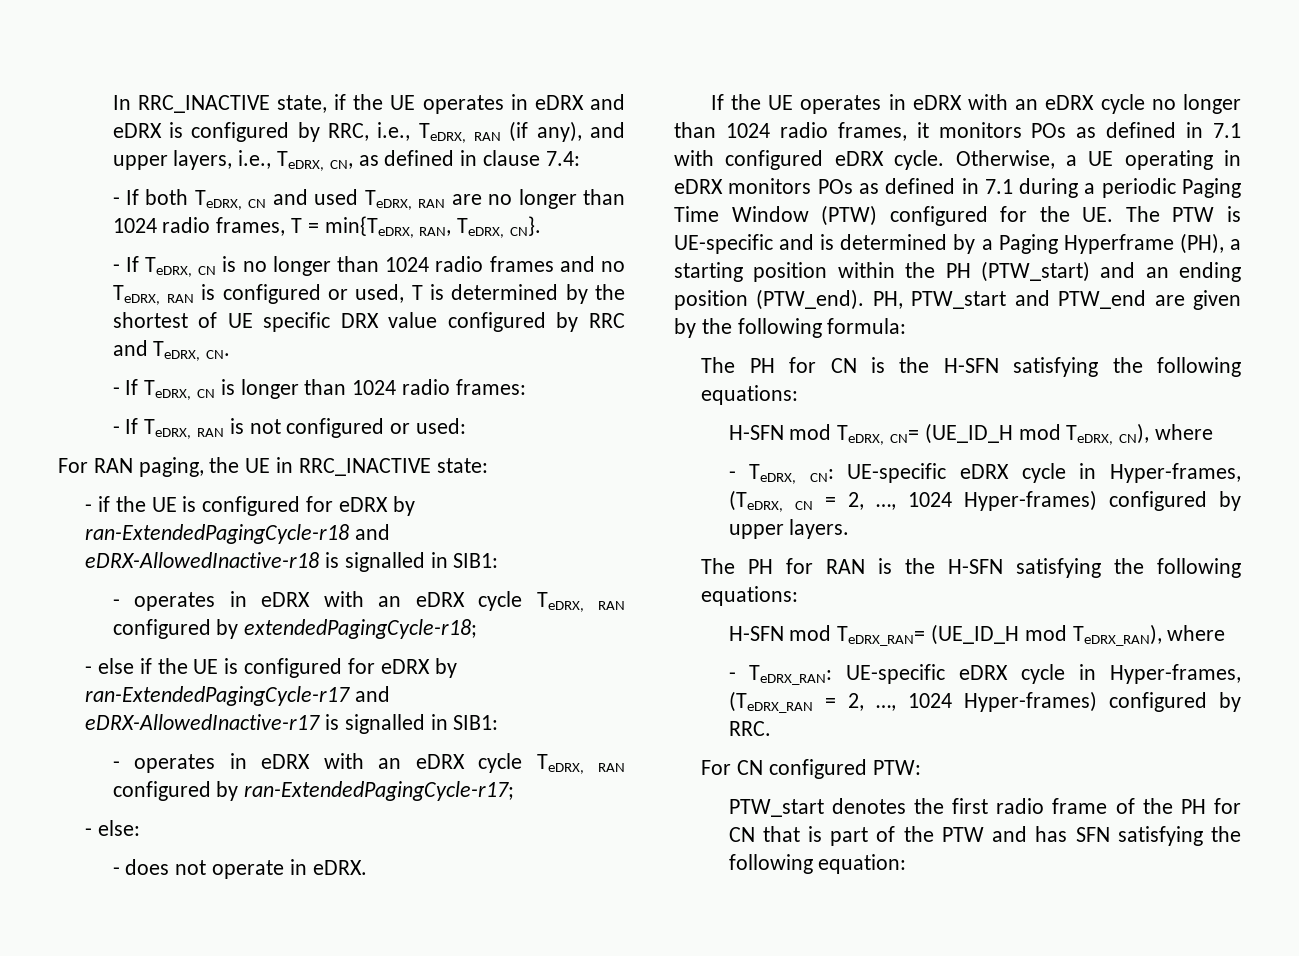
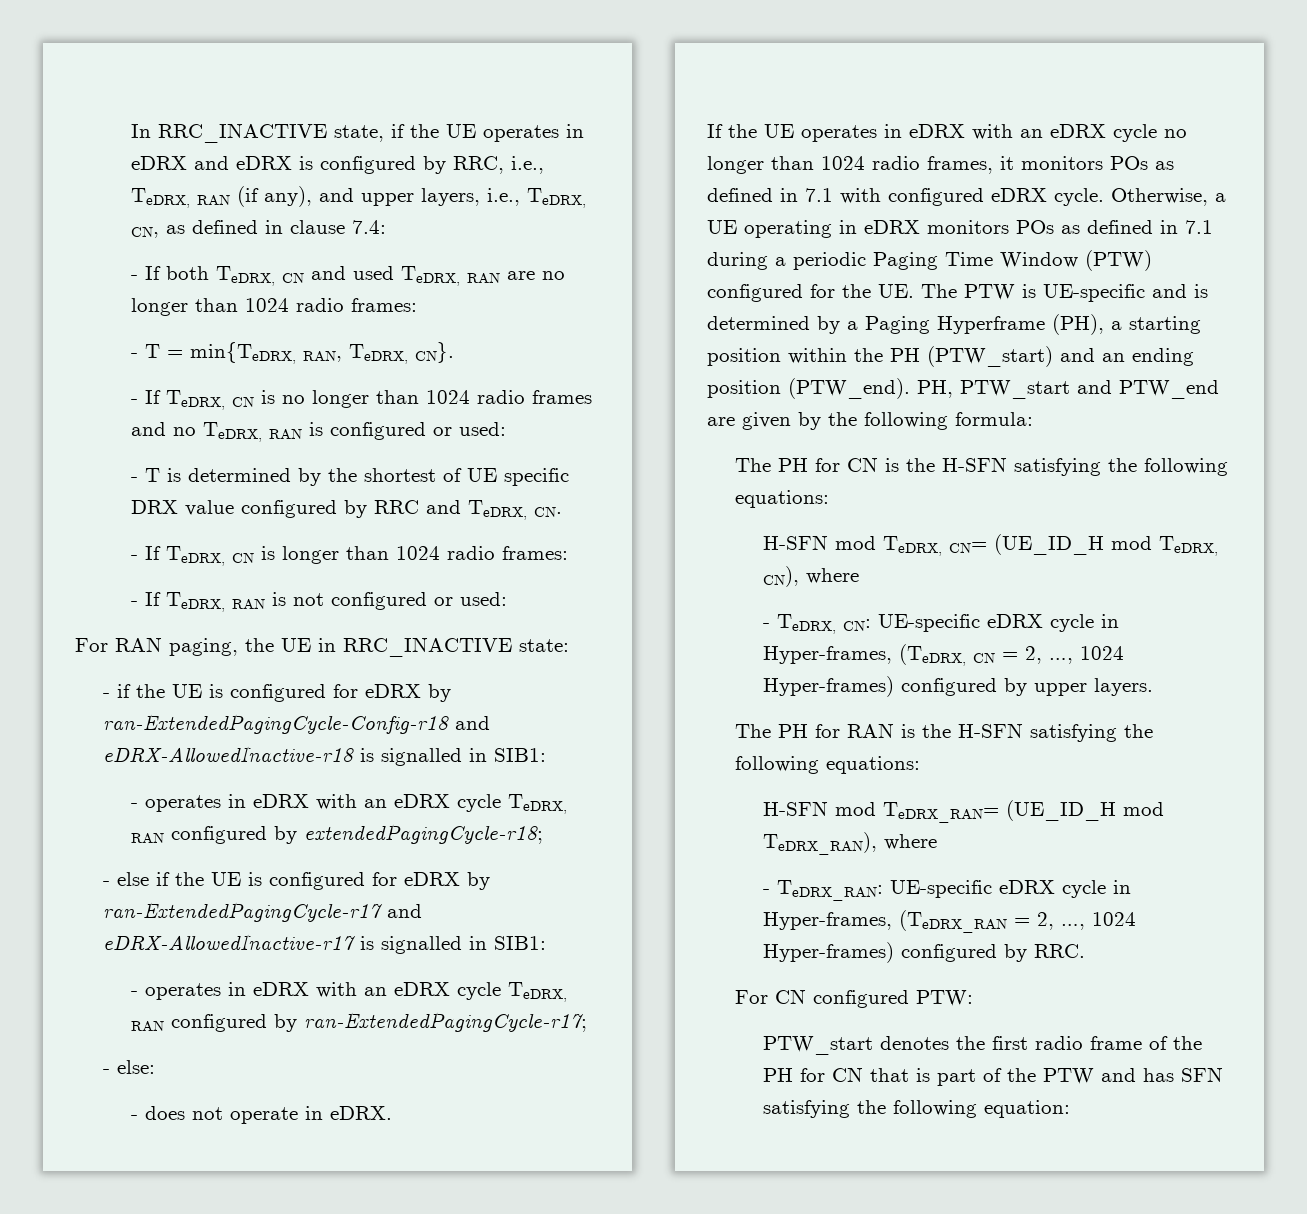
[216,217,286,236] frames, -> [350,298,417,312] [130,353,138,358] frames: // -
[355,284,405,303] used, -> [458,422,506,436] [130,477,138,482] used: // -
[85,524,350,544] ran-ExtendedPagingCycle-r18 -> [102,714,449,734] ran-ExtendedPagingCycle-Config-r18

